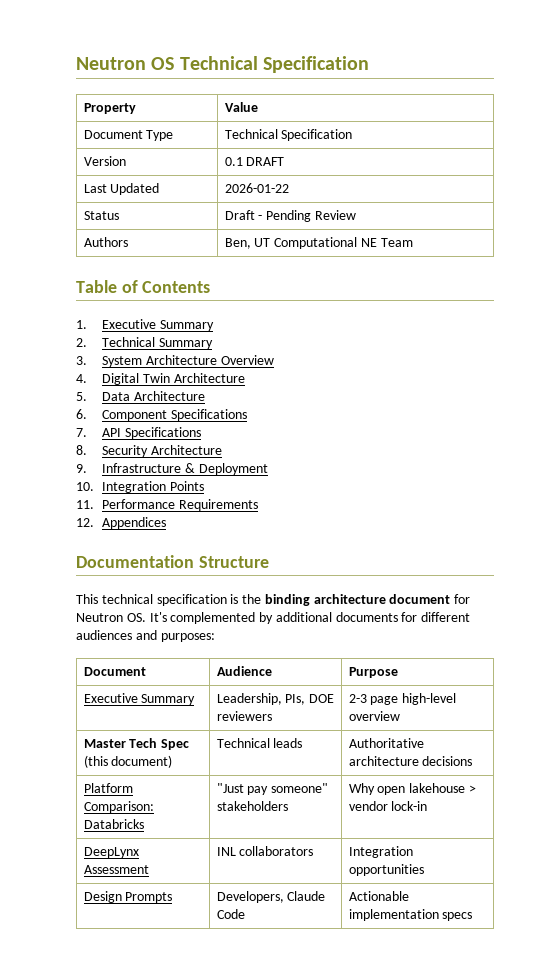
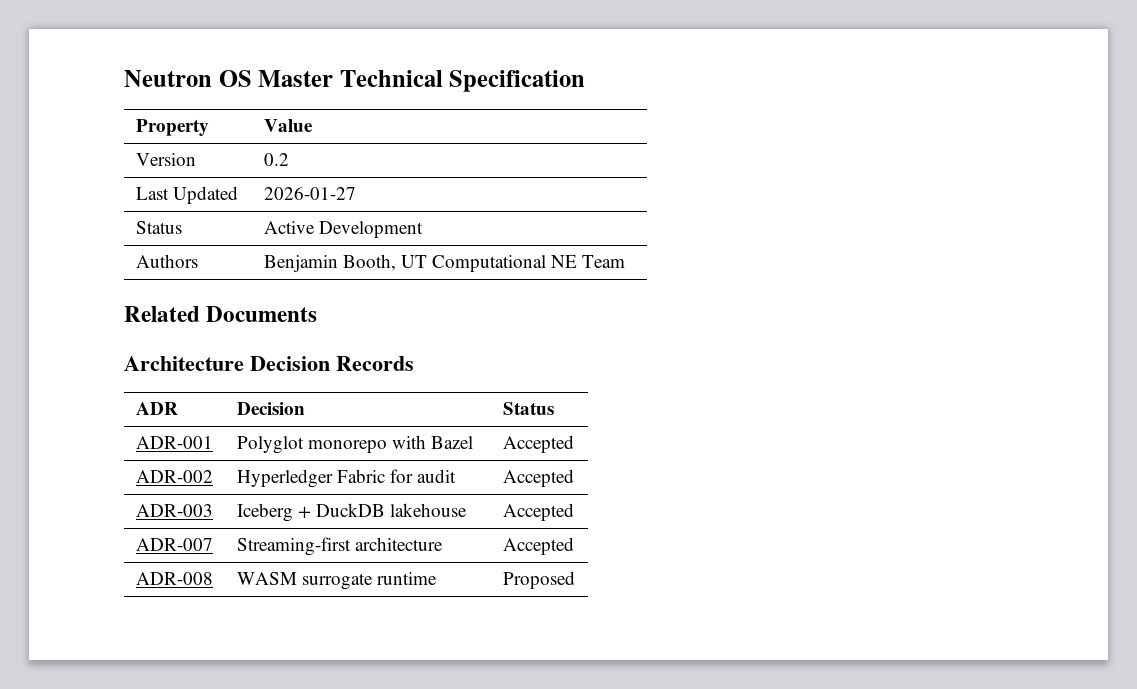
(175, 63) none -> [258,70,334,87] Master
[83,130,174,141] [224,129,353,141] // Document Type | Technical Specification -> (313, 125) none
[224,157,285,166] 0.1 DRAFT -> [263,153,289,166] 0.2
[224,183,289,193] 2026-01-22 -> [263,187,356,200] 2026-01-27
[224,210,357,222] Draft - Pending Review -> [263,221,423,238] Active Development
[224,238,251,249] Ben, -> [263,254,396,272] Benjamin Booth,
[76,280,211,293] [76,319,214,331] [76,337,213,349] [76,355,274,367] [76,373,245,385] [76,391,205,401] [76,409,247,421] [76,427,201,439] [76,445,222,457] [76,463,268,475] [76,481,204,493] [76,499,258,511] [76,517,167,529] [76,555,269,568] [76,594,471,606] [76,612,471,624] [76,630,215,642] [83,667,146,676] [216,666,272,676] [348,667,398,678] [83,693,196,705] [216,693,335,705] [216,711,272,721] [348,693,457,705] [348,711,400,721] [83,738,190,750] [83,755,173,768] [216,738,303,748] [348,738,424,748] [348,756,473,766] [83,783,133,793] [83,801,154,813] [83,819,144,829] [216,783,329,795] [216,801,288,811] [348,783,477,795] [348,801,428,811] [83,847,139,858] [83,865,149,874] [216,846,314,856] [348,846,413,858] [348,864,424,876] [83,891,173,903] [216,891,326,903] [216,909,245,919] [348,891,409,901] [348,909,473,921] Table of Contents // 1. Executive Summary // 2. Technical Summary // 3. System Architecture Overview // 4. Digital Twin Architecture // 5. Data Architecture // 6. Component Specifications // 7. API Specifications // 8. Security Architecture // 9. Infrastructure & Deployment // 10. Integration Points // 11. Performance Requirements // 12. Appendices // Documentation Structure // This technical specification is the binding architecture document for Neutron OS. It's complemented by additional documents for different audiences and purposes: // Document | Audience | Purpose // Executive Summary | Leadership, PIs, DOE reviewers | 2-3 page high-level overview // Master Tech Spec (this document) | Technical leads | Authoritative architecture decisions // Platform Comparison: Databricks | "Just pay someone" stakeholders | Why open lakehouse > vendor lock-in // DeepLynx Assessment | INL collaborators | Integration opportunities // Design Prompts | Developers, Claude Code | Actionable implementation specs -> [124,306,318,322] [124,356,414,371] [135,402,178,415] [236,402,305,415] [502,402,554,415] [135,436,213,449] [236,435,474,454] [502,435,574,453] [135,470,213,483] [236,469,457,488] [502,469,574,487] [135,504,213,517] [236,503,468,522] [502,503,574,521] [135,538,213,551] [236,537,443,556] [502,537,574,555] [135,572,213,585] [236,572,438,590] [502,571,575,589] Related Documents // Architecture Decision Records // ADR | Decision | Status // ADR-001 | Polyglot monorepo with Bazel | Accepted // ADR-002 | Hyperledger Fabric for audit | Accepted // ADR-003 | Iceberg + DuckDB lakehouse | Accepted // ADR-007 | Streaming-first architecture | Accepted // ADR-008 | WASM surrogate runtime | Proposed

